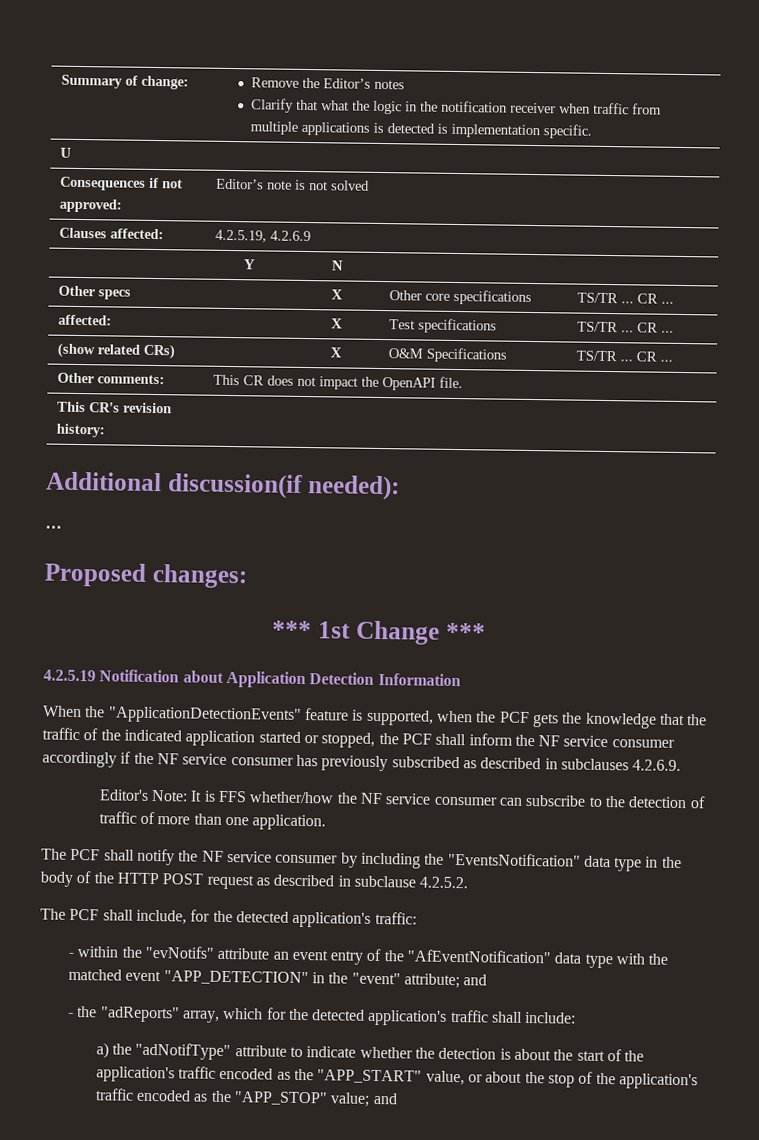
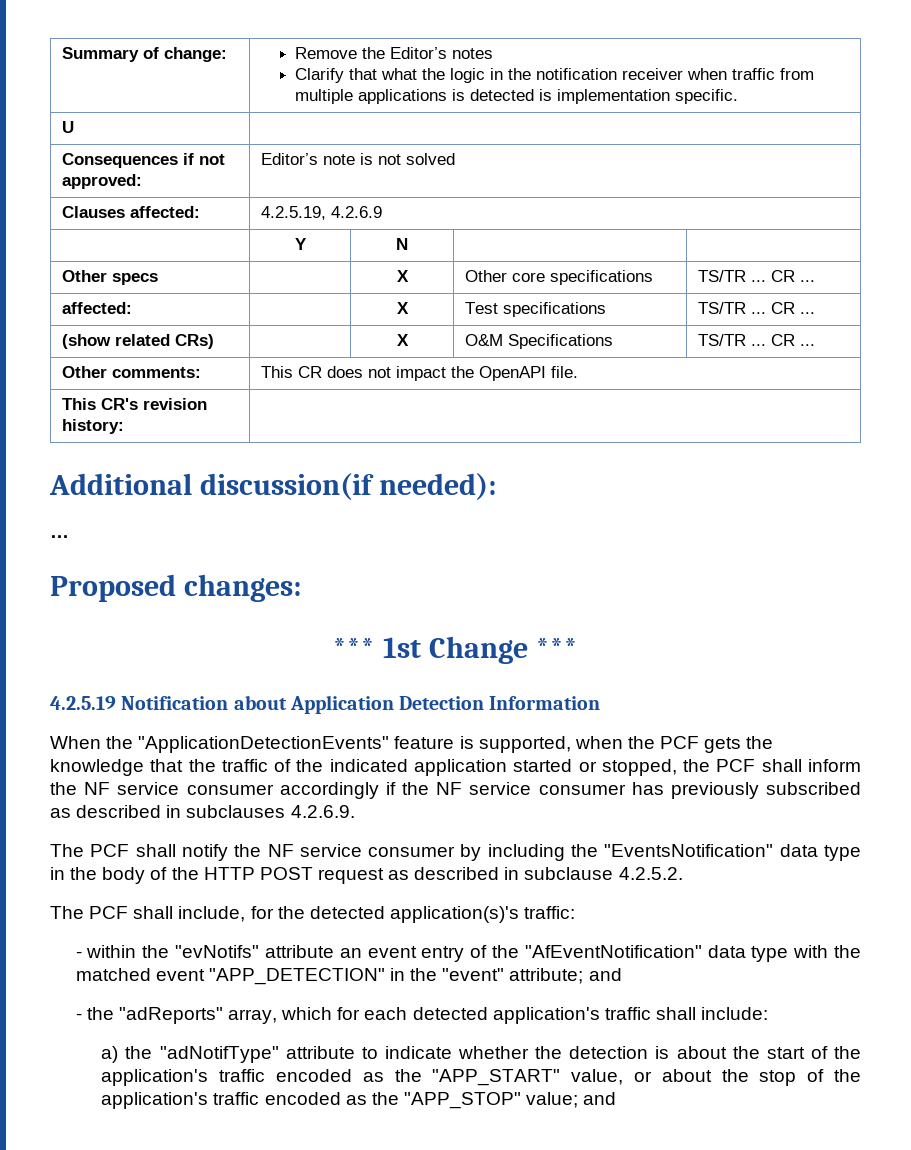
[98,789,706,809] [98,811,327,831] // Editor's Note: It is FFS whether/how the NF service consumer can subscribe to the detection of traffic of more than one application. -> (355, 811) none
[292,911,372,928] application's -> [389,906,519,923] application(s)'s
[288,1008,309,1021] the -> [364,1007,408,1020] each

